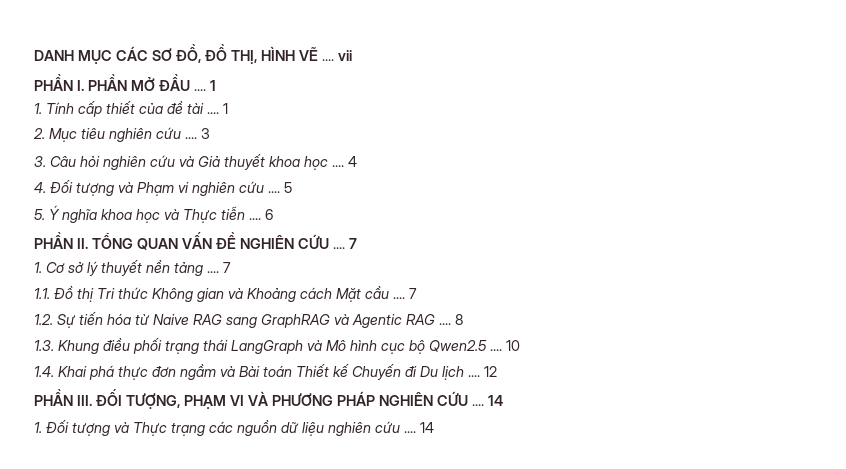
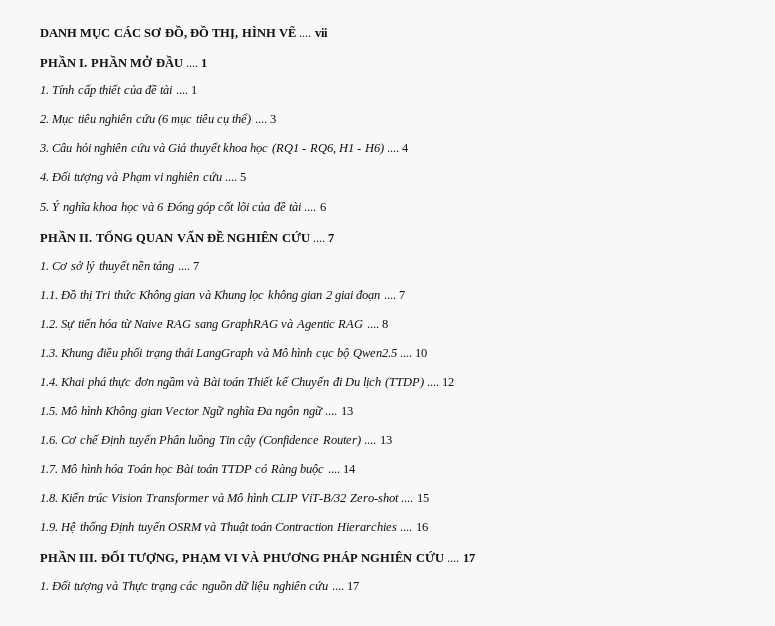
(181, 133) none -> [157,113,252,126] (6 mục tiêu cụ thể)
(328, 163) none -> [271,143,384,155] (RQ1 - RQ6, H1 - H6)
[183,206,245,223] Thực tiễn -> [157,201,302,214] 6 Đóng góp cốt lõi của đề tài
[247,286,389,302] Khoảng cách Mặt cầu -> [213,290,381,302] Khung lọc không gian 2 giai đoạn
(464, 373) none -> [384,377,424,389] (TTDP)
(497, 371) none -> [40,406,353,418] [40,434,392,447] [40,464,356,476] [40,492,429,505] [40,521,428,534] // 1.5. Mô hình Không gian Vector Ngữ nghĩa Đa ngôn ngữ .... 13 // 1.6. Cơ chế Định tuyến Phân luồng Tin cậy (Confidence Router) .... 13 // 1.7. Mô hình hóa Toán học Bài toán TTDP có Ràng buộc .... 14 // 1.8. Kiến trúc Vision Transformer và Mô hình CLIP ViT-B/32 Zero-shot .... 15 // 1.9. Hệ thống Định tuyến OSRM và Thuật toán Contraction Hierarchies .... 16
[488,395,503,406] 14 -> [462,554,475,562] 17
[420,422,434,433] 14 -> [346,582,359,590] 17

